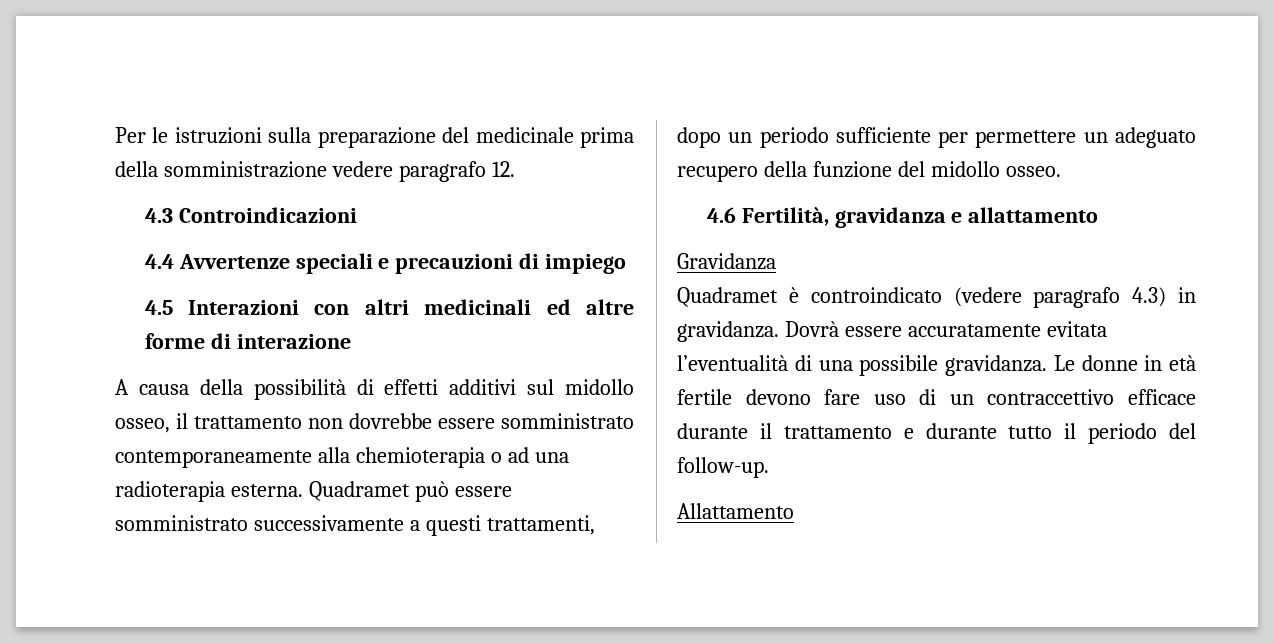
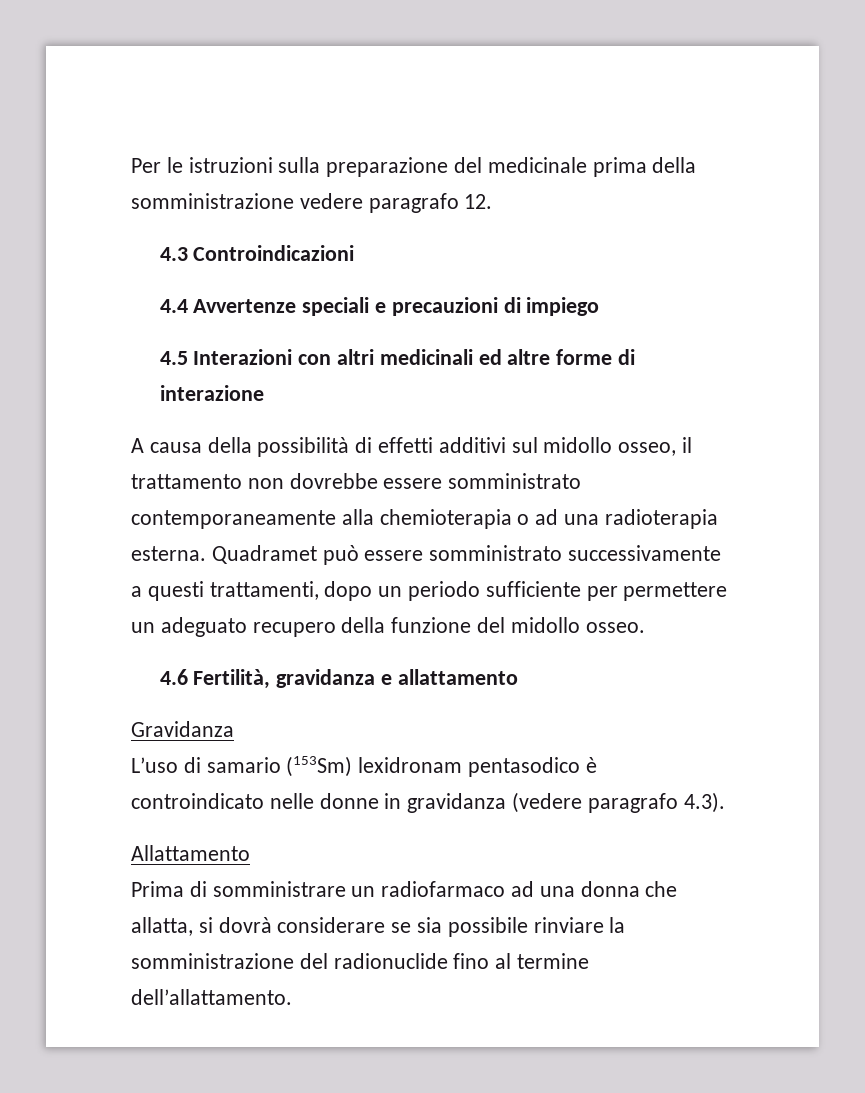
[677,287,1196,308] [677,321,1107,342] [677,355,1196,376] [677,389,1196,405] [677,423,1196,444] [677,457,769,478] [677,503,794,519] Quadramet è controindicato (vedere paragrafo 4.3) in gravidanza. Dovrà essere accuratamente evitata l’eventualità di una possibile gravidanza. Le donne in età fertile devono fare uso di un contraccettivo efficace durante il trattamento e durante tutto il periodo del follow-up. // Allattamento -> [131,756,597,777] [131,792,725,813] [131,845,250,861] [131,881,678,897] [131,917,626,937] [131,953,590,969] [131,989,292,1005] L’uso di samario (153Sm) lexidronam pentasodico è controindicato nelle donne in gravidanza (vedere paragrafo 4.3). // Allattamento // Prima di somministrare un radiofarmaco ad una donna che allatta, si dovrà considerare se sia possibile rinviare la somministrazione del radionuclide fino al termine dell’allattamento.

